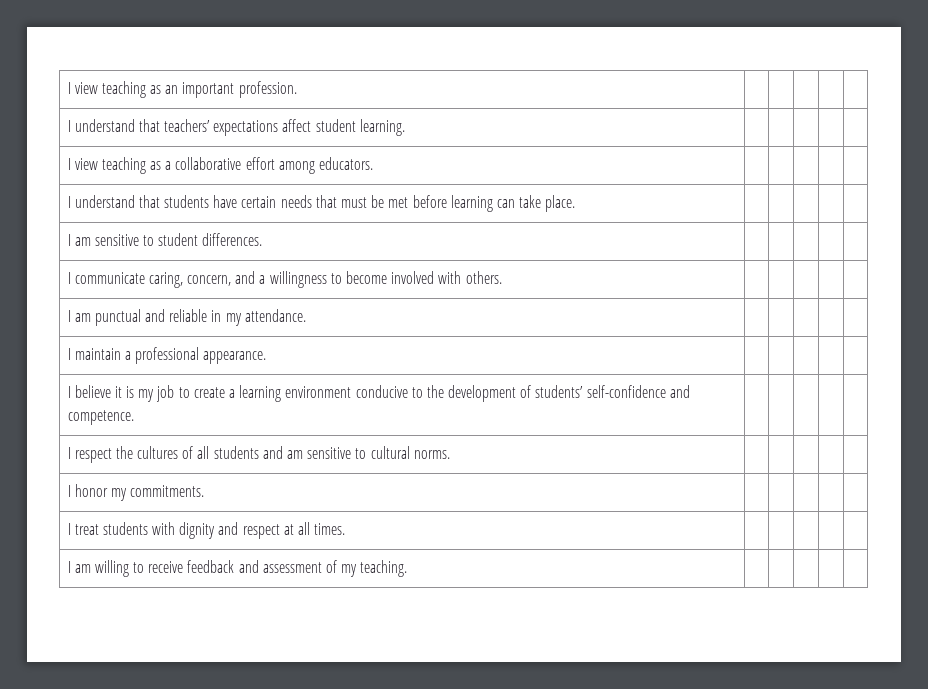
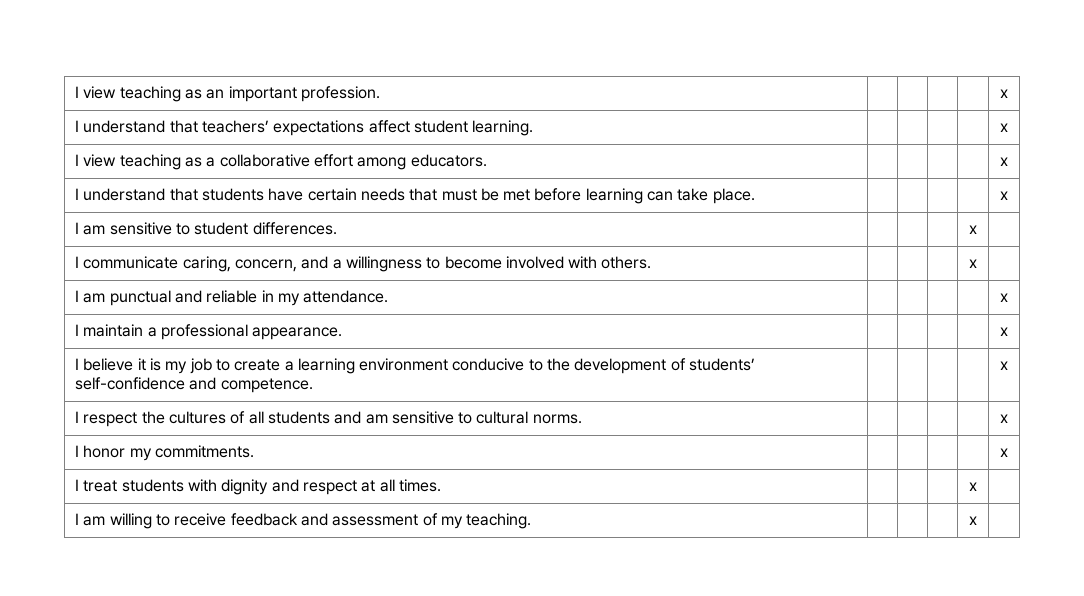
(297, 89) none -> [1000,89,1008,98] x
(405, 127) none -> [1000,123,1008,132] x
(373, 163) none -> [1000,157,1008,166] x
(576, 203) none -> [1000,191,1008,200] x
(263, 239) none -> [969,225,977,234] x
(502, 277) none -> [969,259,977,268] x
(306, 315) none -> [1000,293,1008,302] x
(267, 357) none -> [1000,327,1008,336] x
(134, 417) none -> [1000,361,1008,370] x
(450, 454) none -> [1000,414,1008,423] x
(205, 491) none -> [1000,448,1008,457] x
(346, 529) none -> [969,482,977,491] x
(408, 568) none -> [969,516,977,525] x

